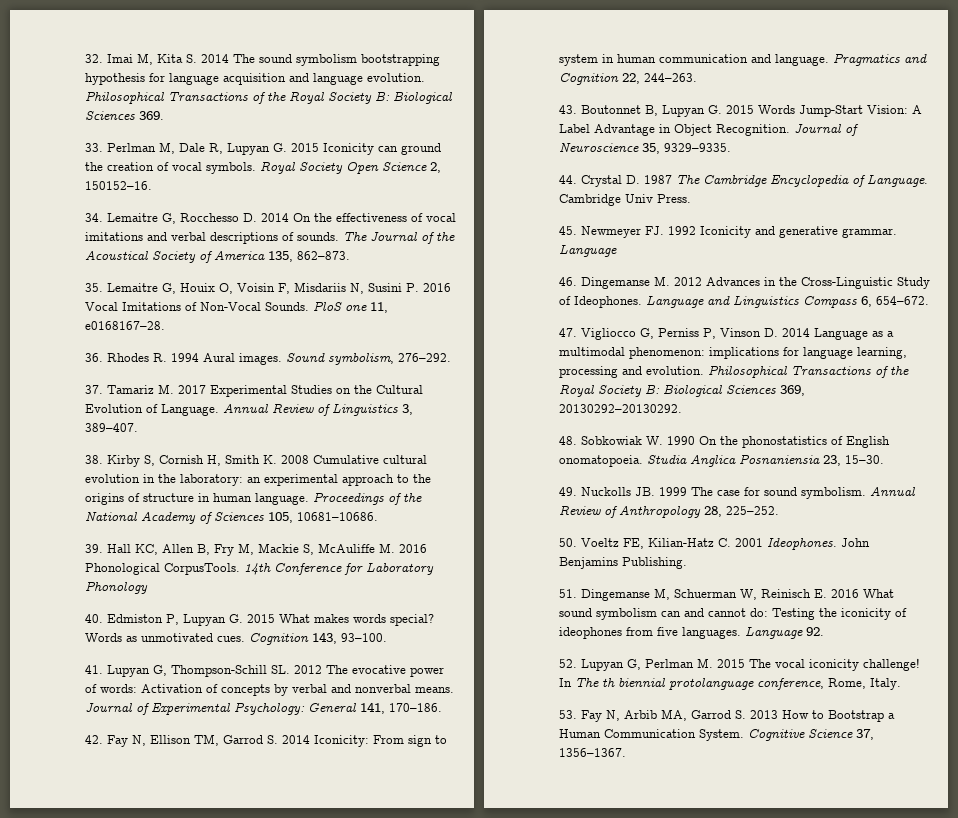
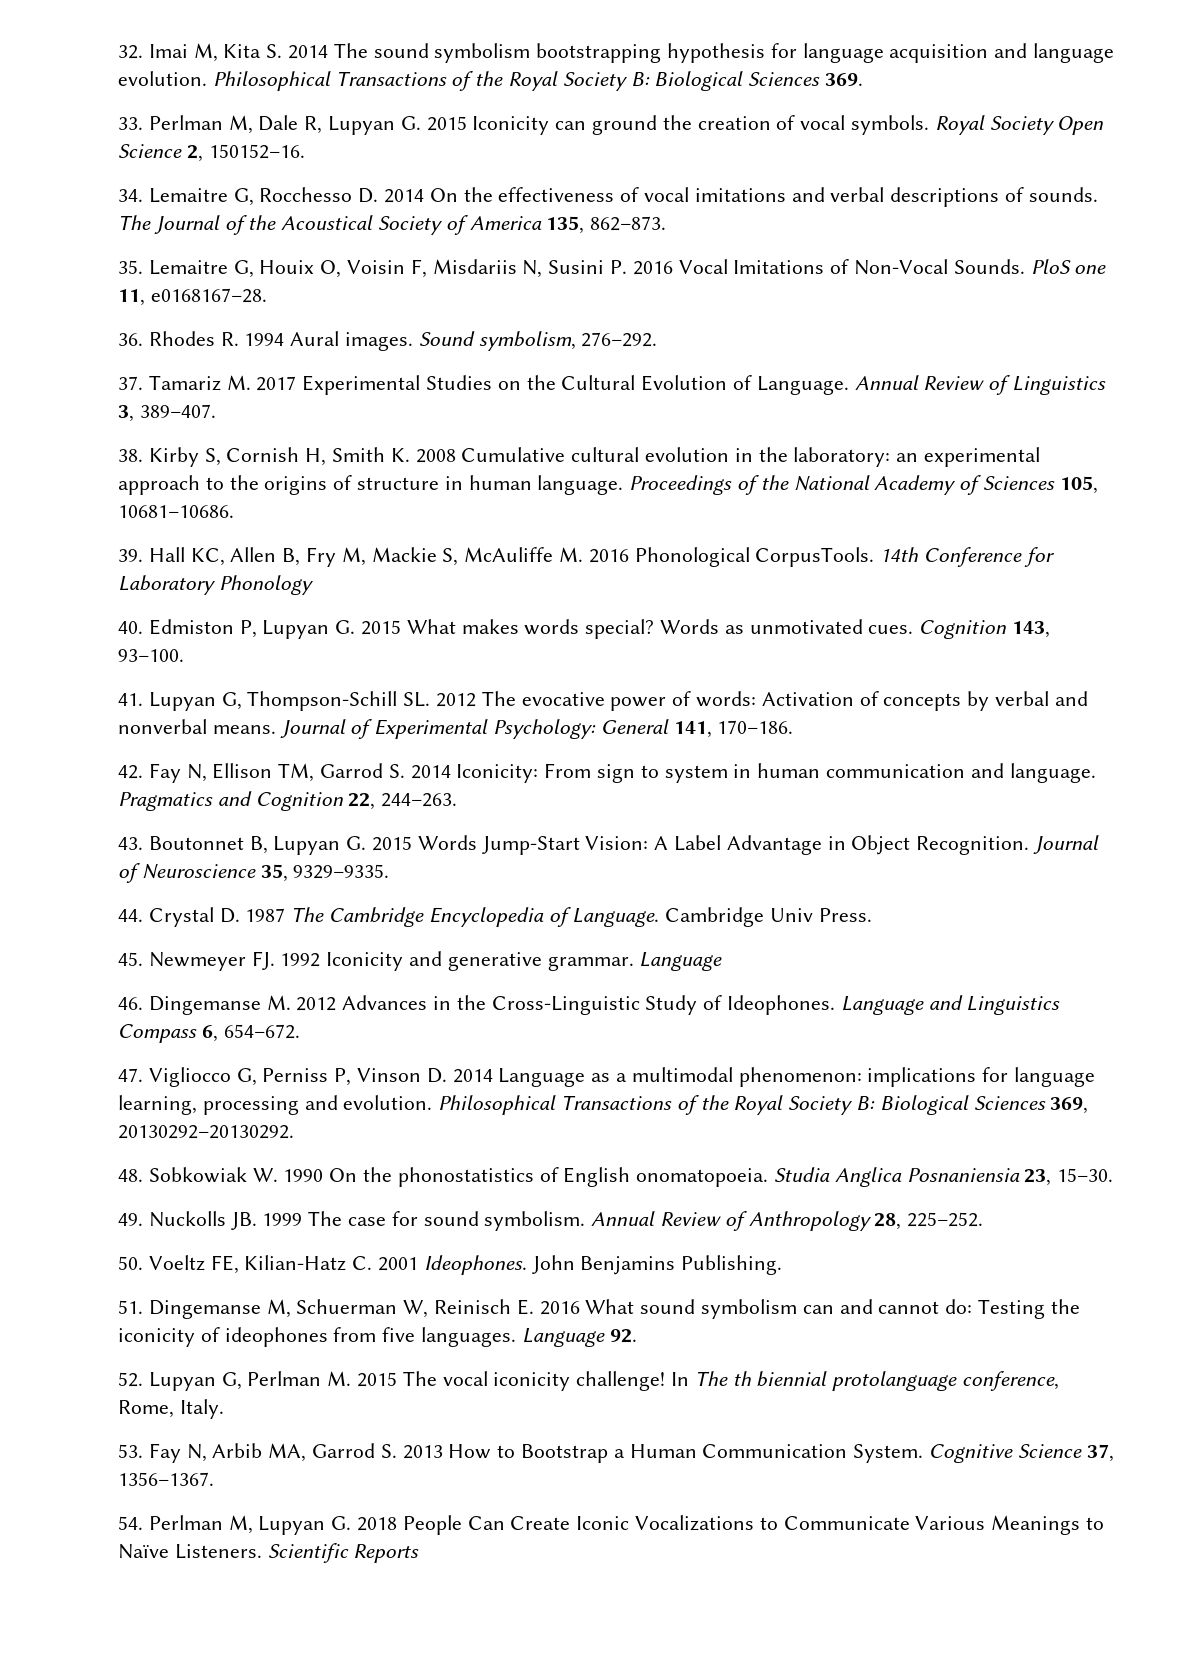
(626, 752) none -> [117,1515,1104,1535] [117,1543,420,1563] // 54. Perlman M, Lupyan G. 2018 People Can Create Iconic Vocalizations to Communicate Various Meanings to Naïve Listeners. Scientific Reports

